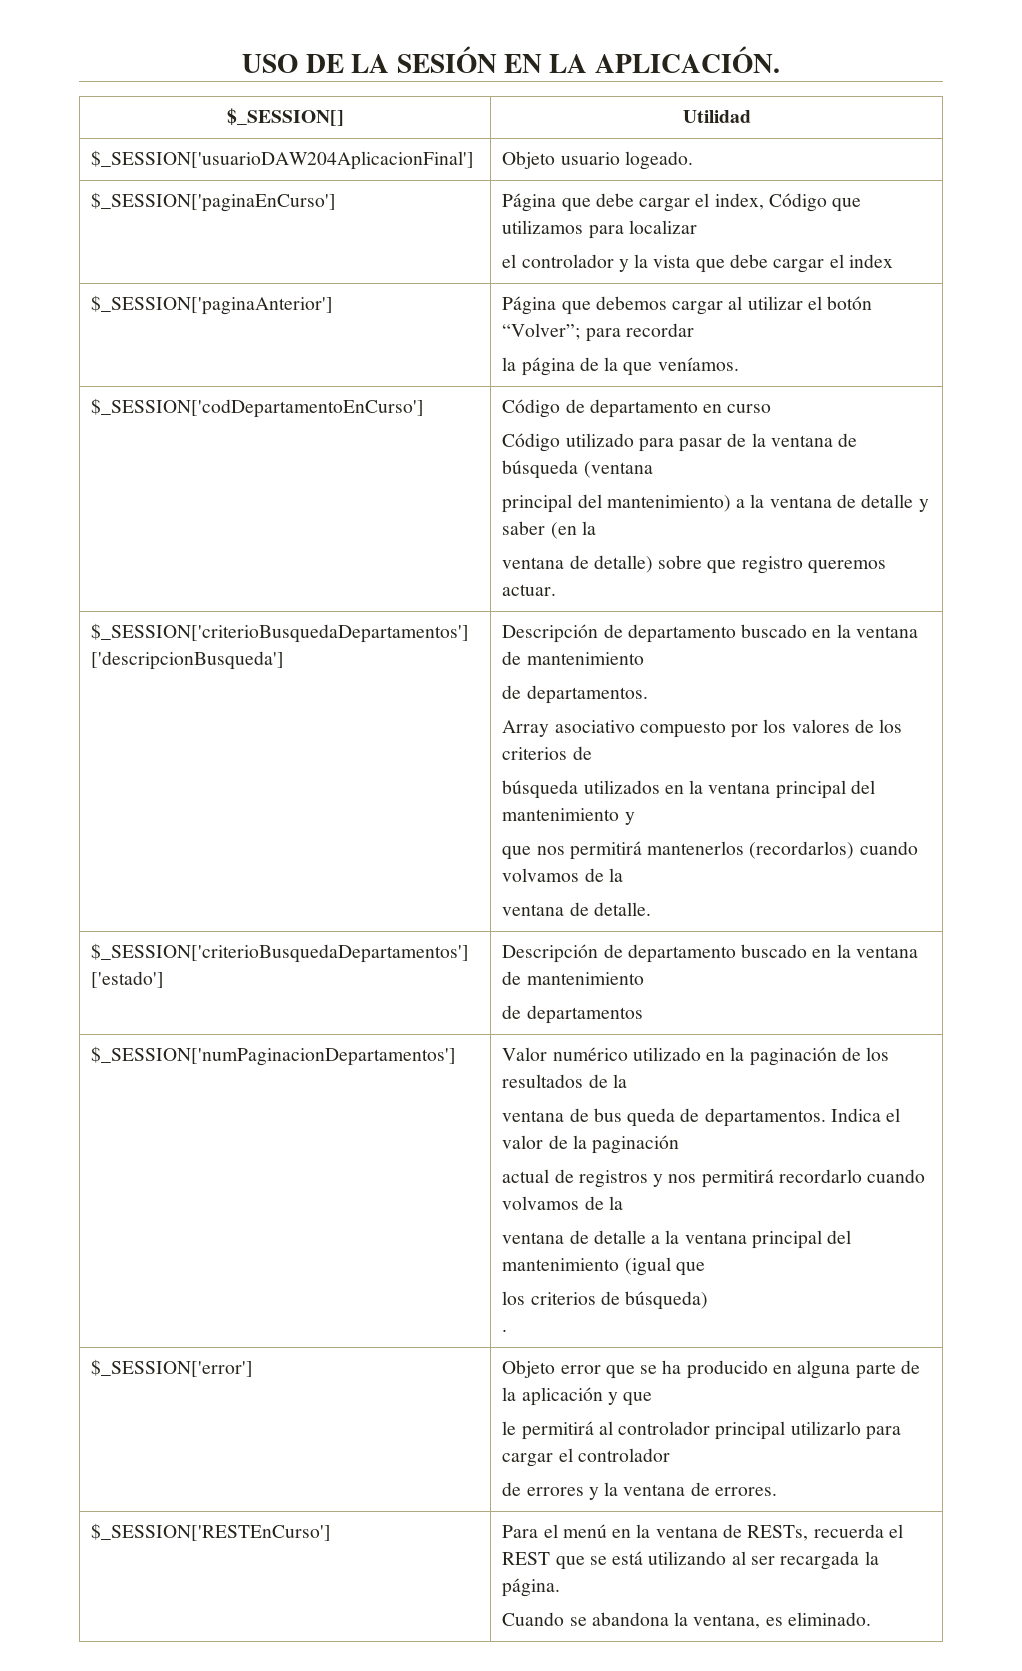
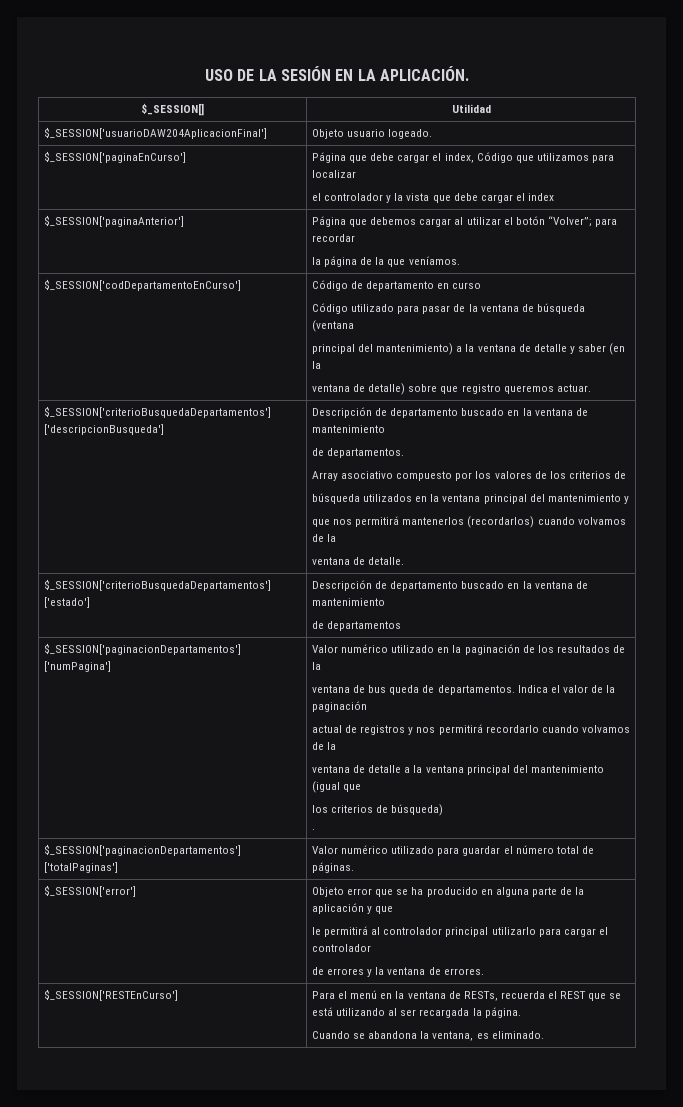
[91,1046,457,1066] $_SESSION['numPaginacionDepartamentos'] -> [44,643,242,655] [44,661,112,672] $_SESSION['paginacionDepartamentos'] ['numPagina']
(508, 1330) none -> [44,844,242,856] [44,862,119,873] [312,845,594,856] [312,862,355,873] // $_SESSION['paginacionDepartamentos'] ['totalPaginas'] | Valor numérico utilizado para guardar el número total de páginas.

